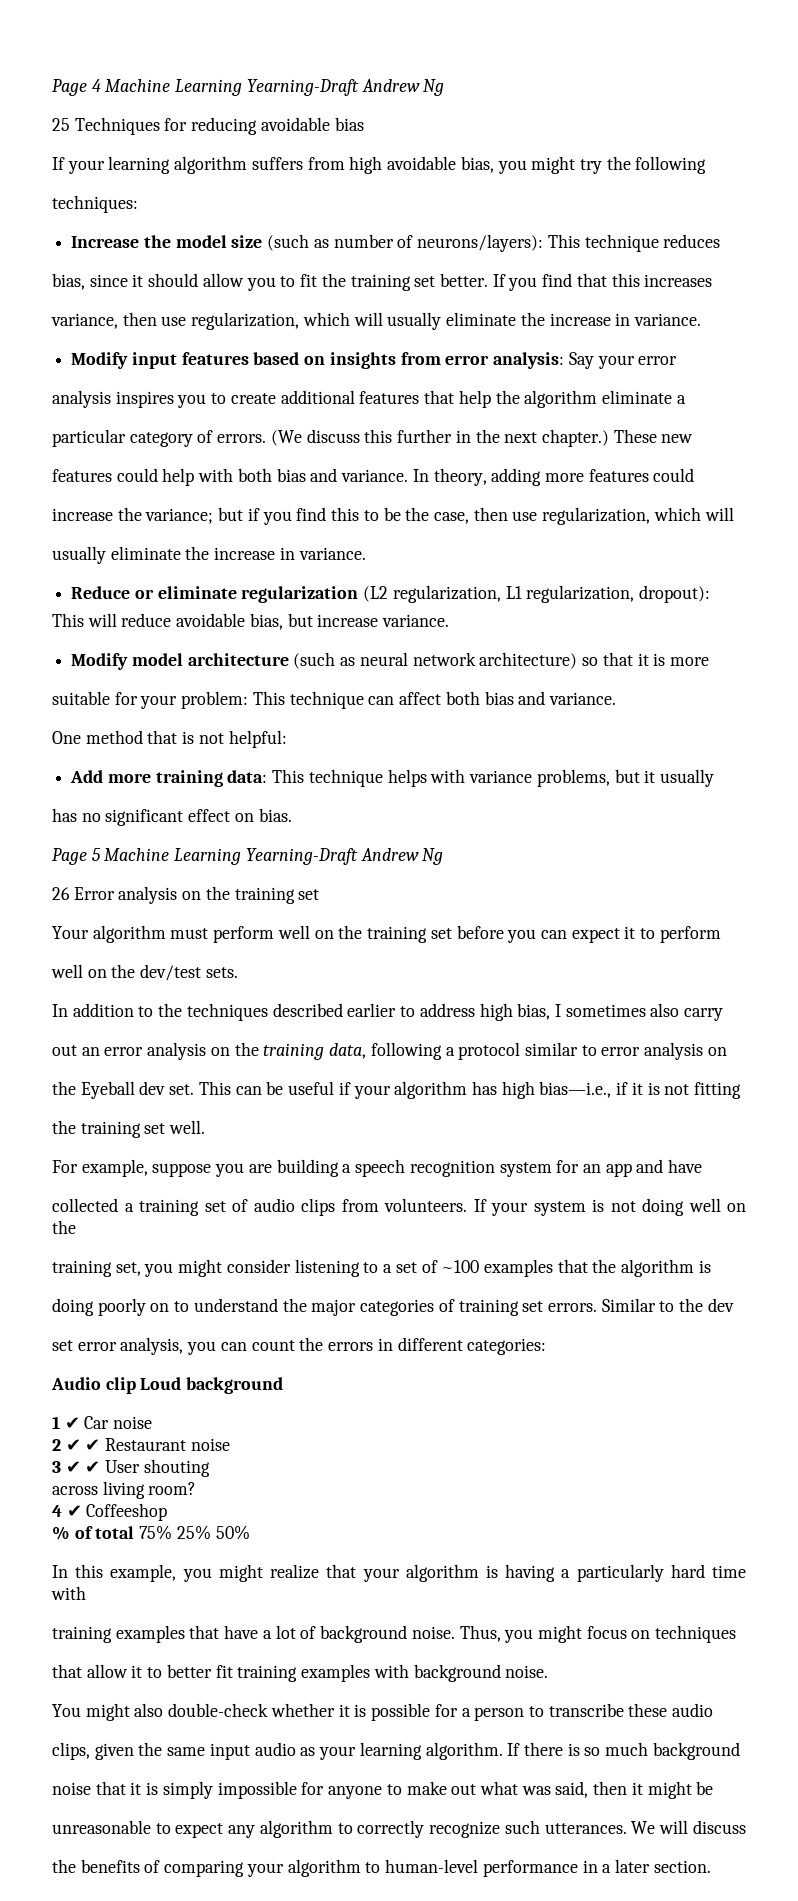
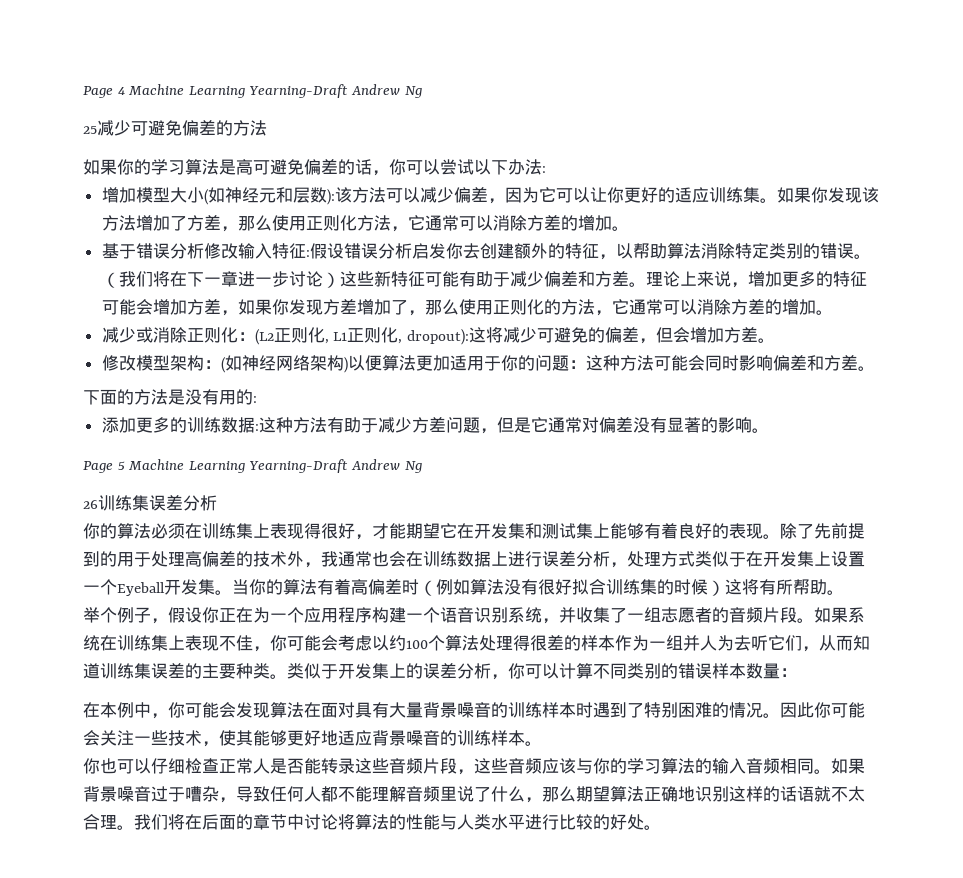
[74,117,364,135] [52,156,707,174] [52,195,138,213] [71,234,721,252] [52,273,713,291] [51,312,701,330] [71,352,678,369] [52,390,686,408] [52,429,694,447] [52,468,695,486] [52,507,734,525] [52,546,366,564] [71,585,711,603] [52,613,450,630] [71,652,709,670] [52,691,616,709] [52,730,287,748] [70,769,714,787] [52,808,292,826] Techniques for reducing avoidable bias // If your learning algorithm suffers from high avoidable bias, you might try the following // techniques: // Increase the model size (such as number of neurons/layers): This technique reduces // bias, since it should allow you to fit the training set better. If you find that this increases // variance, then use regularization, which will usually eliminate the increase in variance. // Modify input features based on insights from error analysis: Say your error // analysis inspires you to create additional features that help the algorithm eliminate a // particular category of errors. (We discuss this further in the next chapter.) These new // features could help with both bias and variance. In theory, adding more features could // increase the variance; but if you find this to be the case, then use regularization, which will // usually eliminate the increase in variance. // Reduce or eliminate regularization (L2 regularization, L1 regularization, dropout): // This will reduce avoidable bias, but increase variance. // Modify model architecture (such as neural network architecture) so that it is more // suitable for your problem: This technique can affect both bias and variance. // One method that is not helpful: // Add more training data: This technique helps with variance problems, but it usually // has no significant effect on bias. -> [97,120,267,136] [83,159,546,176] [101,187,879,205] [101,215,629,232] [101,243,871,260] [101,271,867,288] [101,299,833,316] [101,327,775,345] [101,355,875,373] [83,389,257,405] [101,417,769,434] 减少可避免偏差的方法 // 如果你的学习算法是高可避免偏差的话，你可以尝试以下办法: // 增加模型大小(如神经元和层数):该方法可以减少偏差，因为它可以让你更好的适应训练集。如果你发现该方法增加了方差，那么使用正则化方法，它通常可以消除方差的增加。 // 基于错误分析修改输入特征:假设错误分析启发你去创建额外的特征，以帮助算法消除特定类别的错误。（我们将在下一章进一步讨论）这些新特征可能有助于减少偏差和方差。理论上来说，增加更多的特征可能会增加方差，如果你发现方差增加了，那么使用正则化的方法，它通常可以消除方差的增加。 // 减少或消除正则化：(L2正则化, L1正则化, dropout):这将减少可避免的偏差，但会增加方差。 // 修改模型架构：(如神经网络架构)以便算法更加适用于你的问题：这种方法可能会同时影响偏差和方差。 // 下面的方法是没有用的: // 添加更多的训练数据:这种方法有助于减少方差问题，但是它通常对偏差没有显著的影响。
[73,886,320,904] [52,925,721,943] [51,964,238,981] [52,1003,724,1021] [52,1042,727,1060] [52,1081,742,1099] [52,1120,206,1138] [52,1159,703,1177] [52,1198,746,1216] [52,1220,76,1234] [52,1259,711,1277] [52,1298,734,1316] [52,1337,547,1355] [51,1377,284,1394] [52,1416,153,1429] [52,1438,230,1451] [52,1459,210,1477] [52,1481,197,1499] [52,1503,168,1521] [52,1525,250,1540] [52,1564,746,1582] [51,1586,86,1600] [52,1625,737,1643] [52,1664,549,1682] [52,1703,714,1721] [52,1742,740,1760] [52,1781,714,1799] [52,1820,746,1838] [52,1859,711,1877] Error analysis on the training set // Your algorithm must perform well on the training set before you can expect it to perform // well on the dev/test sets. // In addition to the techniques described earlier to address high bias, I sometimes also carry // out an error analysis on the training data, following a protocol similar to error analysis on // the Eyeball dev set. This can be useful if your algorithm has high bias—i.e., if it is not fitting // the training set well. // For example, suppose you are building a speech recognition system for an app and have // collected a training set of audio clips from volunteers. If your system is not doing well on the // training set, you might consider listening to a set of ~100 examples that the algorithm is // doing poorly on to understand the major categories of training set errors. Similar to the dev // set error analysis, you can count the errors in different categories: // Audio clip Loud background // 1 ✔ Car noise // 2 ✔ ✔ Restaurant noise // 3 ✔ ✔ User shouting // across living room? // 4 ✔ Coffeeshop // % of total 75% 25% 50% // In this example, you might realize that your algorithm is having a particularly hard time with // training examples that have a lot of background noise. Thus, you might focus on techniques // that allow it to better fit training examples with background noise. // You might also double-check whether it is possible for a person to transcribe these audio // clips, given the same input audio as your learning algorithm. If there is so much background // noise that it is simply impossible for anyone to make out what was said, then it might be // unreasonable to expect any algorithm to correctly recognize such utterances. We will discuss // the benefits of comparing your algorithm to human-level performance in a later section. -> [98,495,217,511] [83,523,865,540] [83,551,865,568] [83,579,844,596] [83,607,865,624] [83,635,870,652] [83,663,797,680] [83,702,865,719] [83,730,542,747] [83,758,865,775] [83,786,865,803] [83,814,661,830] 训练集误差分析 // 你的算法必须在训练集上表现得很好，才能期望它在开发集和测试集上能够有着良好的表现。除了先前提到的用于处理高偏差的技术外，我通常也会在训练数据上进行误差分析，处理方式类似于在开发集上设置一个Eyeball开发集。当你的算法有着高偏差时（例如算法没有很好拟合训练集的时候）这将有所帮助。 // 举个例子，假设你正在为一个应用程序构建一个语音识别系统，并收集了一组志愿者的音频片段。如果系统在训练集上表现不佳，你可能会考虑以约100个算法处理得很差的样本作为一组并人为去听它们，从而知道训练集误差的主要种类。类似于开发集上的误差分析，你可以计算不同类别的错误样本数量： // 在本例中，你可能会发现算法在面对具有大量背景噪音的训练样本时遇到了特别困难的情况。因此你可能会关注一些技术，使其能够更好地适应背景噪音的训练样本。 // 你也可以仔细检查正常人是否能转录这些音频片段，这些音频应该与你的学习算法的输入音频相同。如果背景噪音过于嘈杂，导致任何人都不能理解音频里说了什么，那么期望算法正确地识别这样的话语就不太合理。我们将在后面的章节中讨论将算法的性能与人类水平进行比较的好处。

